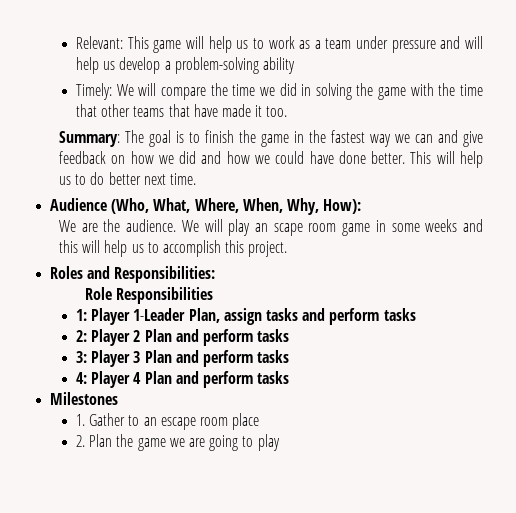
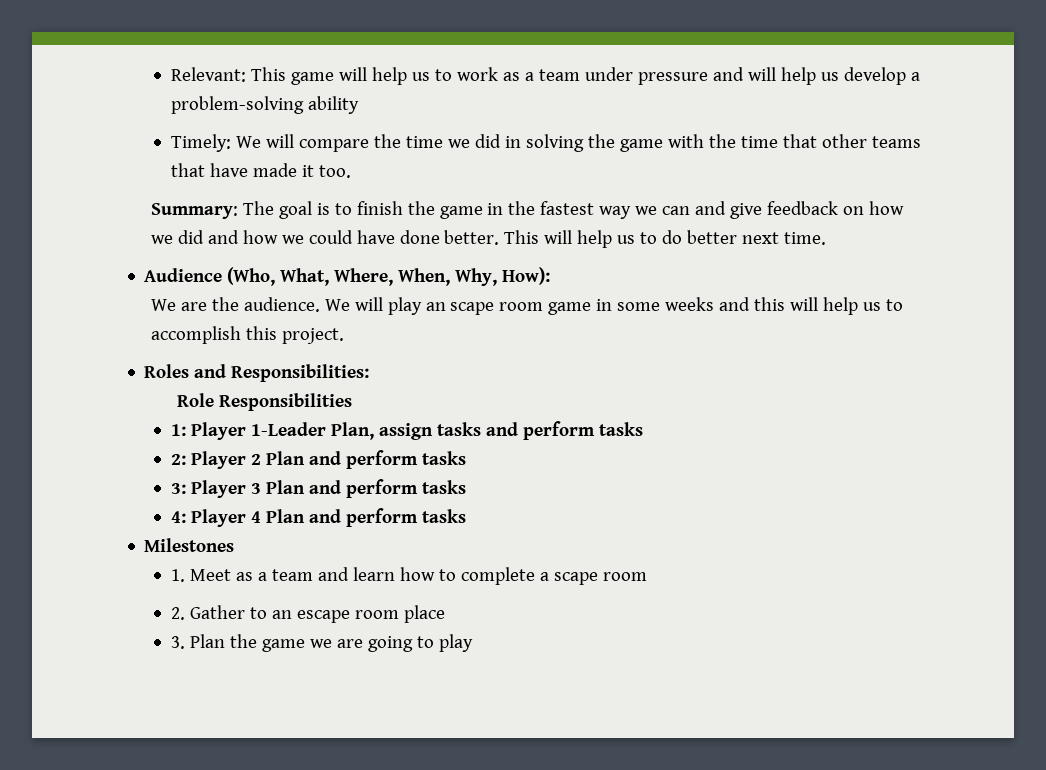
(86, 420) none -> [189,567,647,585] [170,607,185,620] Meet as a team and learn how to complete a scape room // 2.
[76,435,86,447] 2. -> [170,636,185,649] 3.

